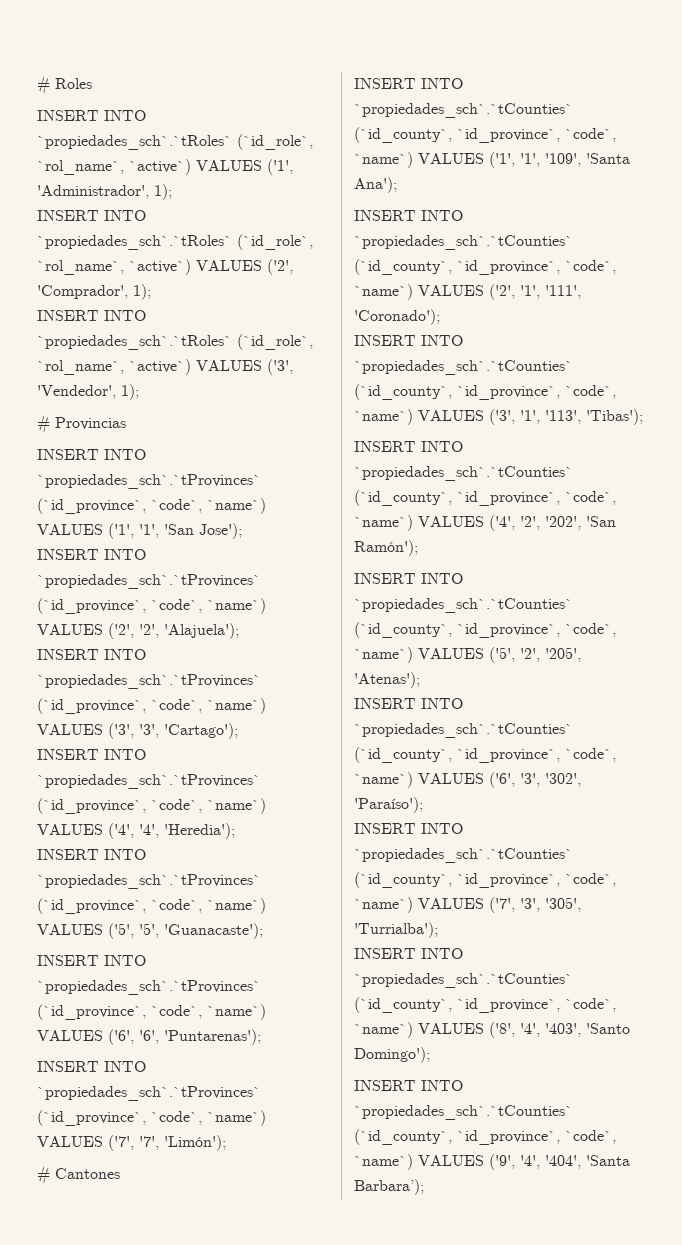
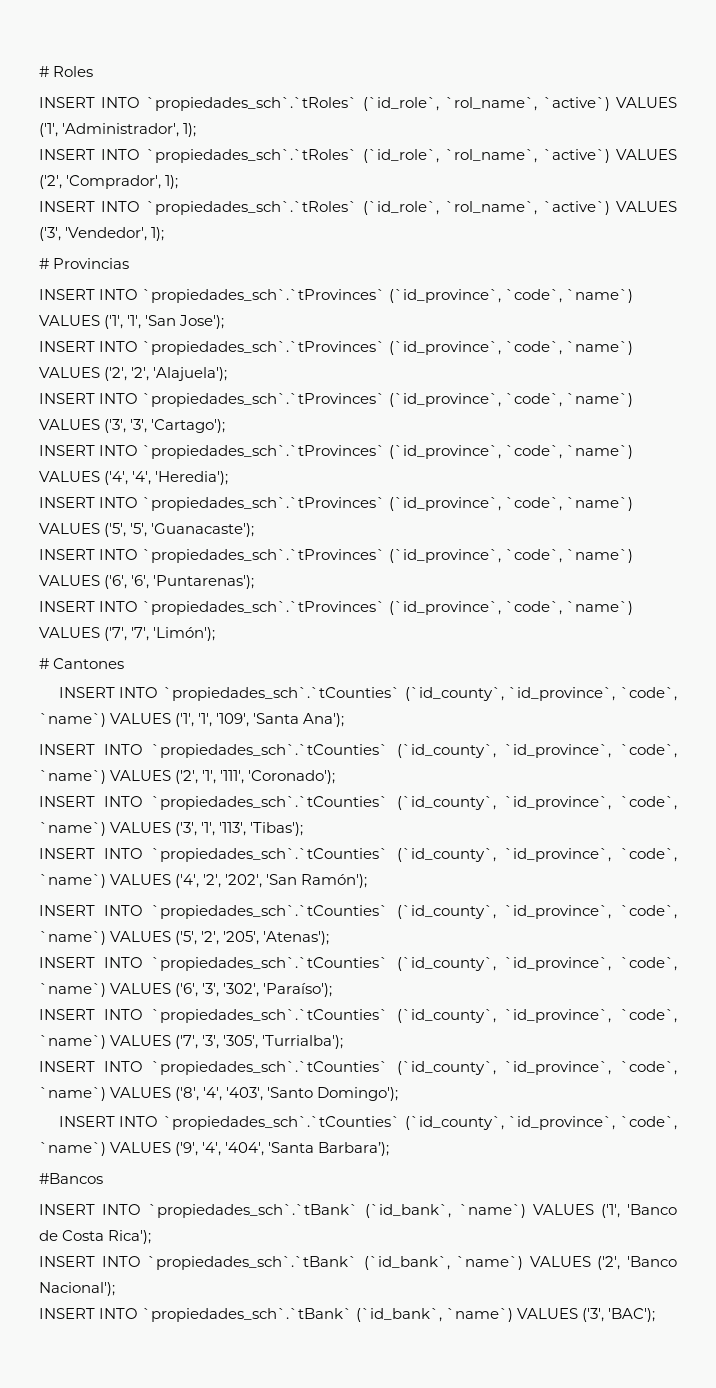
(424, 1187) none -> [39,1173,103,1184] [39,1204,677,1218] [39,1230,152,1244] [39,1256,677,1270] [39,1282,115,1296] [39,1308,656,1322] // #Bancos // INSERT INTO `propiedades_sch`.`tBank` (`id_bank`, `name`) VALUES ('1', 'Banco de Costa Rica'); // INSERT INTO `propiedades_sch`.`tBank` (`id_bank`, `name`) VALUES ('2', 'Banco Nacional'); // INSERT INTO `propiedades_sch`.`tBank` (`id_bank`, `name`) VALUES ('3', 'BAC');

